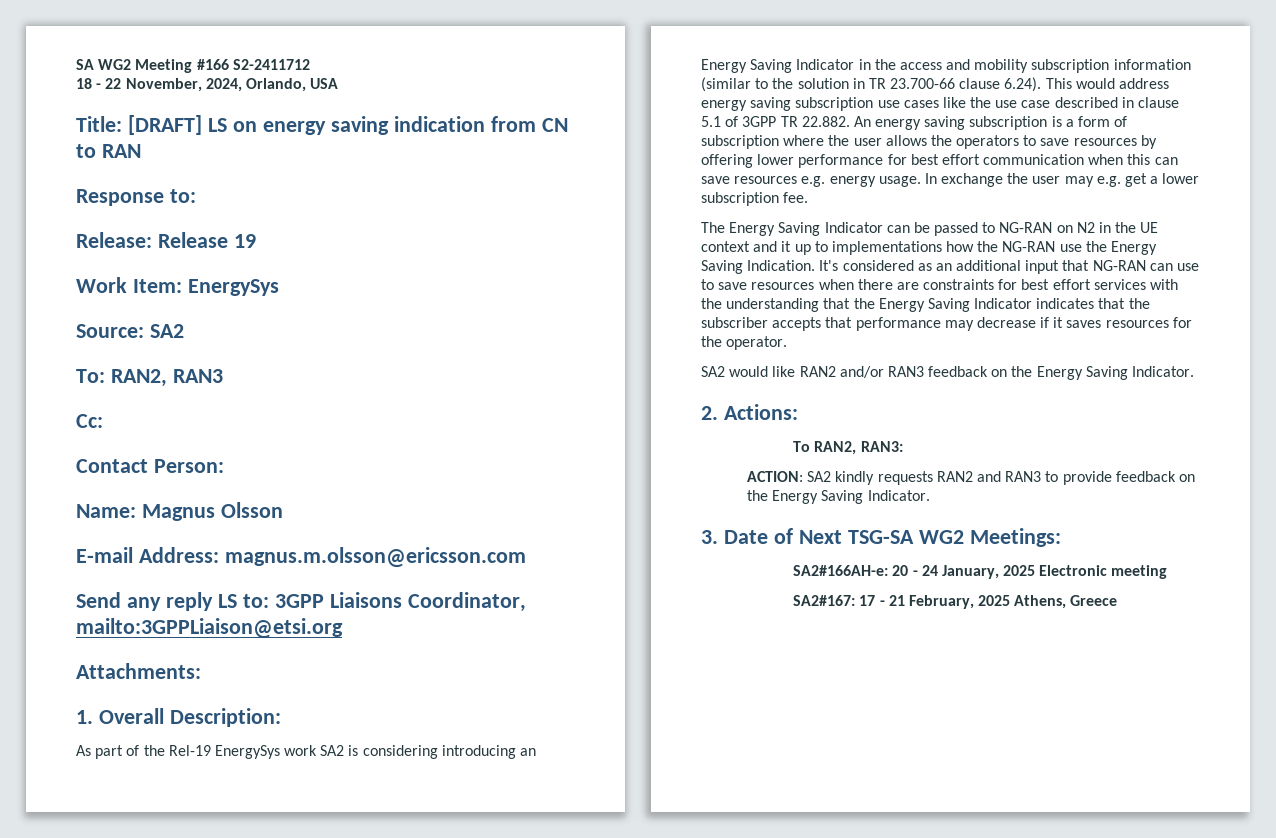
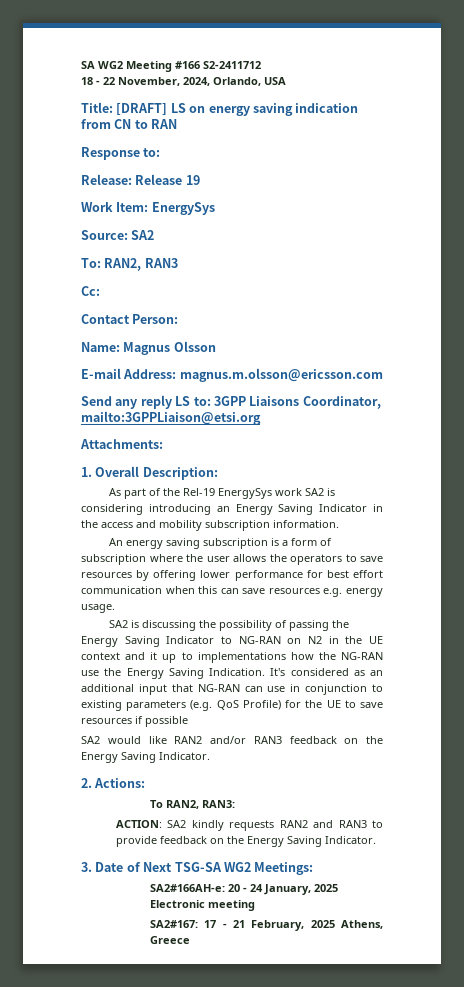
[1113,59,1191,70] [701,77,1170,92] [701,97,1180,111] [701,116,850,127] information (similar to the solution in TR 23.700-66 clause 6.24). This would address energy saving subscription use cases like the use case described in clause 5.1 of 3GPP TR 22.882. -> [273,520,339,528] information. //
[924,173,1200,187] [701,192,809,206] [701,222,979,236] In exchange the user may e.g. get a lower subscription fee. // The Energy Saving Indicator can be passed -> [108,620,349,631] [81,636,215,647] // SA2 is discussing the possibility of passing the Energy Saving Indicator
[701,279,1179,290] [701,298,1150,312] [701,317,1192,331] [701,336,788,350] to save resources when there are constraints for best effort services with the understanding that the Energy Saving Indicator indicates that the subscriber accepts that performance may decrease if it saves resources for the operator. -> [290,684,383,695] [81,700,384,711] [81,716,188,727] in conjunction to existing parameters (e.g. QoS Profile) for the UE to save resources if possible

